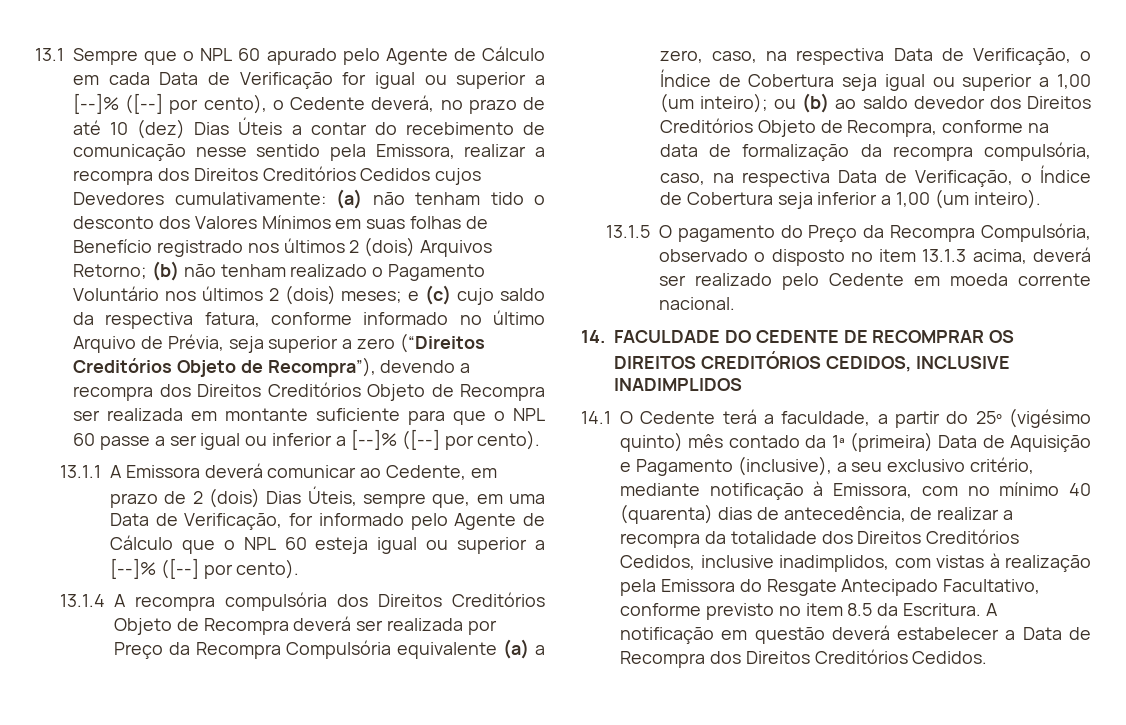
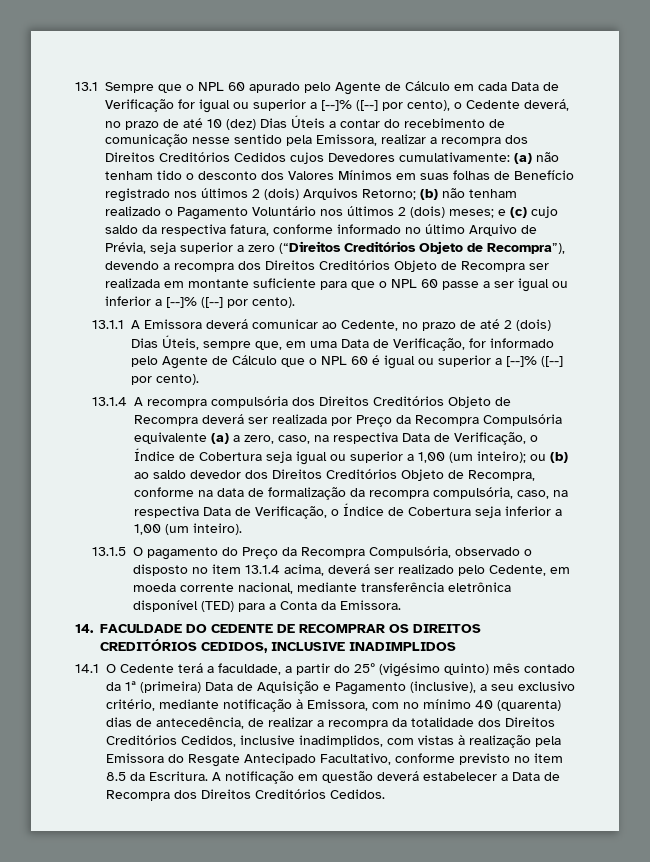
[471,468,498,478] [109,491,187,508] em prazo de -> [402,319,501,331] no prazo de até
[315,537,369,554] esteja -> [372,355,381,365] é
[922,249,967,262] 13.1.3 -> [245,565,281,574] 13.1.4
[828,273,904,286] Cedente -> [489,565,547,576] Cedente,
[658,297,735,310] nacional. -> [238,582,512,594] [133,600,402,612] nacional, mediante transferência eletrônica disponível (TED) para a Conta da Emissora.

